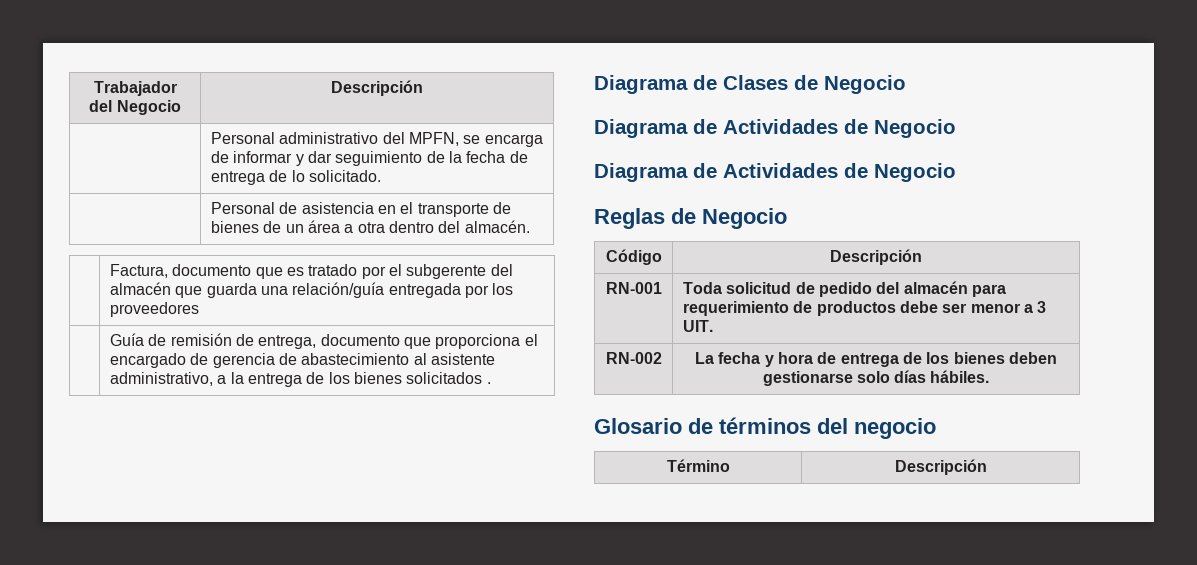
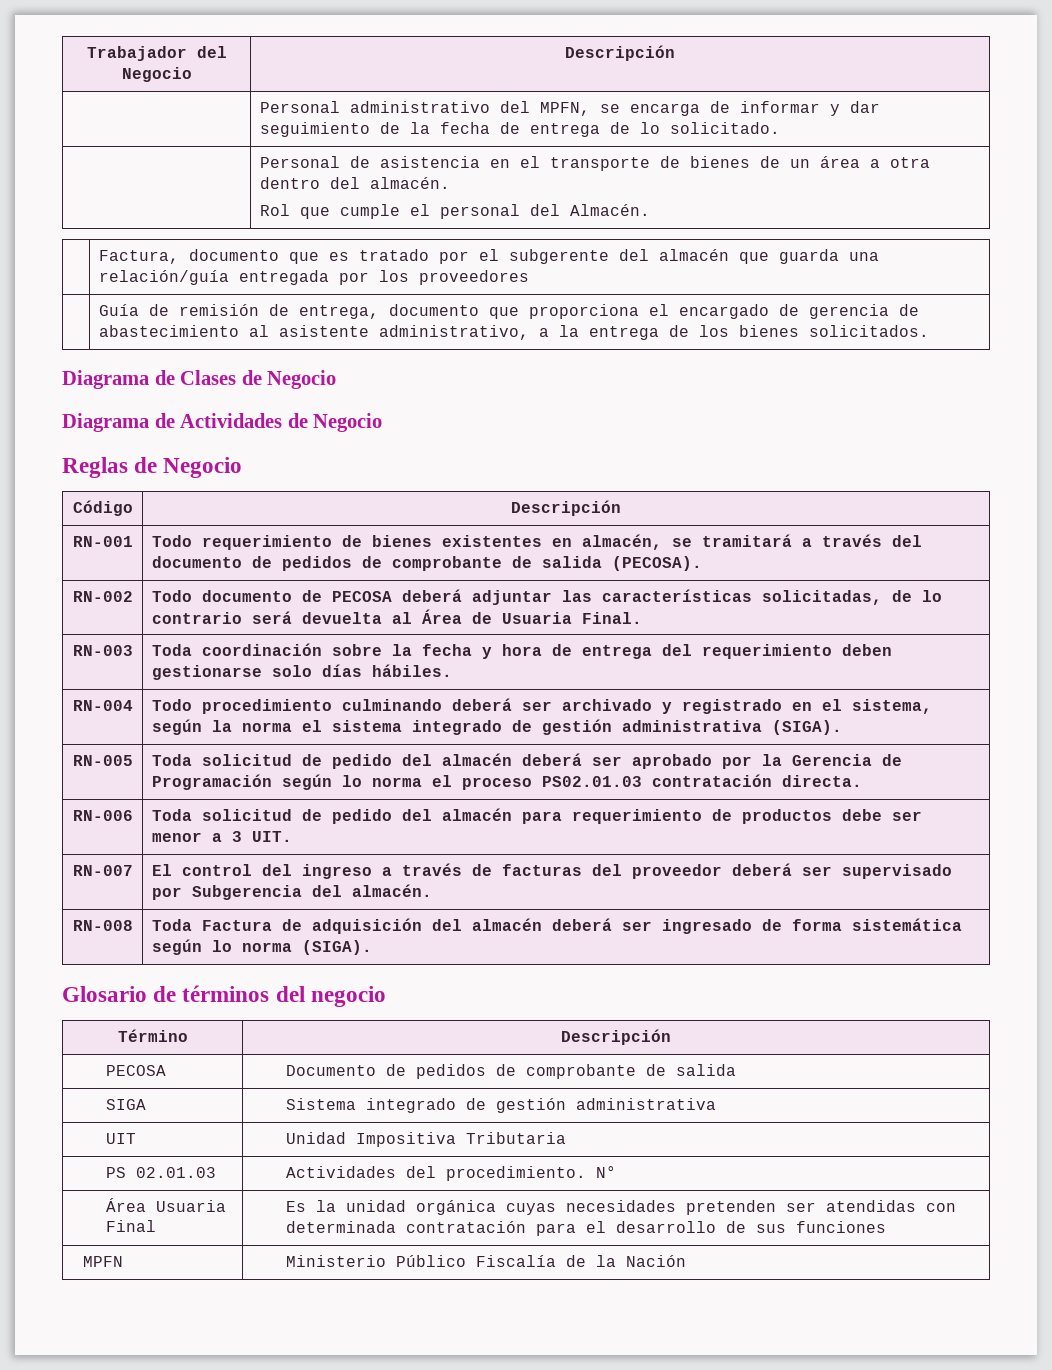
(530, 226) none -> [259,204,650,219] // Rol que cumple el personal del Almacén.
[406,372,491,384] solicitados . -> [808,325,929,337] solicitados.
[594,163,956,182] // Diagrama de Actividades de Negocio -> (383, 422) none
(662, 288) none -> [151,534,922,550] [151,556,702,571] [72,591,133,602] [151,589,942,605] [151,609,642,624] [72,645,133,656] [151,643,892,659] [151,664,452,680] [72,700,133,711] [151,698,932,714] [151,719,842,735] [72,755,133,766] [151,753,902,769] [151,774,862,790] [72,810,133,821] | Todo requerimiento de bienes existentes en almacén, se tramitará a través del documento de pedidos de comprobante de salida (PECOSA). // RN-002 | Todo documento de PECOSA deberá adjuntar las características solicitadas, de lo contrario será devuelta al Área de Usuaria Final. // RN-003 | Toda coordinación sobre la fecha y hora de entrega del requerimiento deben gestionarse solo días hábiles. // RN-004 | Todo procedimiento culminando deberá ser archivado y registrado en el sistema, según la norma el sistema integrado de gestión administrativa (SIGA). // RN-005 | Toda solicitud de pedido del almacén deberá ser aprobado por la Gerencia de Programación según lo norma el proceso PS02.01.03 contratación directa. // RN-006
[605,352,662,364] [695,352,1057,367] [762,370,990,386] RN-002 | La fecha y hora de entrega de los bienes deben gestionarse solo días hábiles. -> [72,865,133,876] [151,863,952,879] [151,884,432,900] [72,920,133,931] [151,918,962,934] [151,939,372,955] RN-007 | El control del ingreso a través de facturas del proveedor deberá ser supervisado por Subgerencia del almacén. // RN-008 | Toda Factura de adquisición del almacén deberá ser ingresado de forma sistemática según lo norma (SIGA).
(987, 467) none -> [105,1065,166,1076] [285,1064,736,1079] [105,1099,146,1110] [285,1098,716,1113] [105,1133,136,1144] [285,1132,566,1147] [105,1167,216,1178] [285,1166,616,1181] [105,1198,226,1212] [105,1220,156,1232] [285,1200,956,1215] [285,1221,886,1236] [83,1256,124,1267] [285,1255,686,1267] // PECOSA | Documento de pedidos de comprobante de salida // SIGA | Sistema integrado de gestión administrativa // UIT | Unidad Impositiva Tributaria // PS 02.01.03 | Actividades del procedimiento. N° // Área Usuaria Final | Es la unidad orgánica cuyas necesidades pretenden ser atendidas con determinada contratación para el desarrollo de sus funciones // MPFN | Ministerio Público Fiscalía de la Nación

